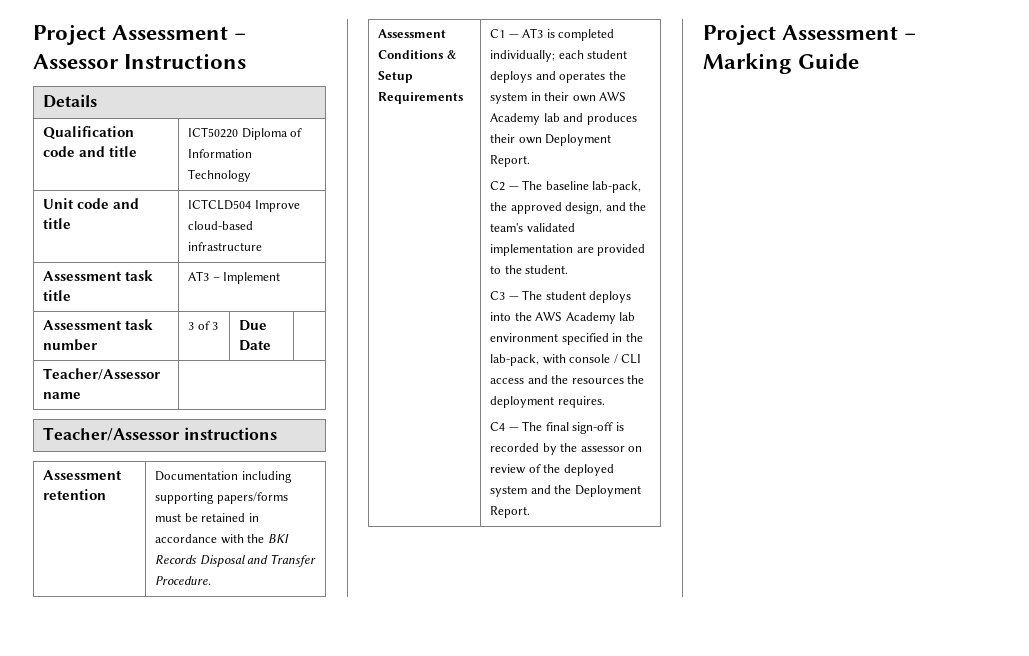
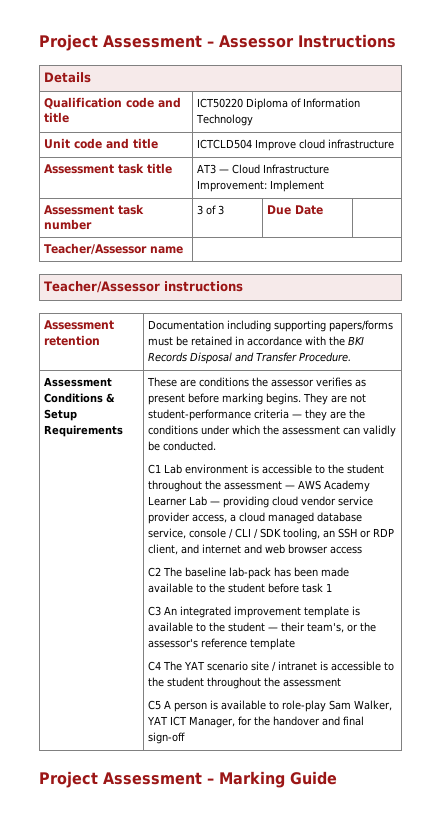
[188,221,254,230] cloud-based -> [299,139,326,149] cloud
[212,277,220,281] – -> [219,164,330,174] [197,180,268,192] — Cloud Infrastructure Improvement:
[490,28,615,41] [490,50,628,62] [490,71,626,83] [490,92,627,104] [490,113,637,125] [490,134,612,146] [490,155,531,167] [490,180,642,193] [490,202,647,214] [490,223,575,232] [490,244,646,256] [490,265,569,274] [490,290,632,303] [490,312,636,324] [490,333,643,345] [490,354,642,366] [490,375,645,384] [490,396,605,408] [490,421,624,434] [490,443,643,455] [490,464,614,476] [490,485,641,497] [490,506,531,518] C1 — AT3 is completed individually; each student deploys and operates the system in their own AWS Academy lab and produces their own Deployment Report. // C2 — The baseline lab-pack, the approved design, and the team's validated implementation are provided to the student. // C3 — The student deploys into the AWS Academy lab environment specified in the lab-pack, with console / CLI access and the resources the deployment requires. // C4 — The final sign-off is recorded by the assessor on review of the deployed system and the Deployment Report. -> [147,377,367,387] [148,393,367,405] [148,409,366,421] [148,425,397,437] [148,441,217,451] [148,464,385,474] [148,480,371,492] [148,496,374,508] [148,512,363,524] [148,528,395,540] [148,544,363,555] [148,567,350,579] [148,583,333,593] [148,606,361,618] [148,622,377,633] [148,638,296,650] [148,661,395,672] [148,677,342,689] [148,700,393,712] [147,716,365,728] [148,732,186,744] These are conditions the assessor verifies as present before marking begins. They are not student-performance criteria — they are the conditions under which the assessment can validly be conducted. // C1 Lab environment is accessible to the student throughout the assessment — AWS Academy Learner Lab — providing cloud vendor service provider access, a cloud managed database service, console / CLI / SDK tooling, an SSH or RDP client, and internet and web browser access // C2 The baseline lab-pack has been made available to the student before task 1 // C3 An integrated improvement template is available to the student — their team's, or the assessor's reference template // C4 The YAT scenario site / intranet is accessible to the student throughout the assessment // C5 A person is available to role-play Sam Walker, YAT ICT Manager, for the handover and final sign-off

